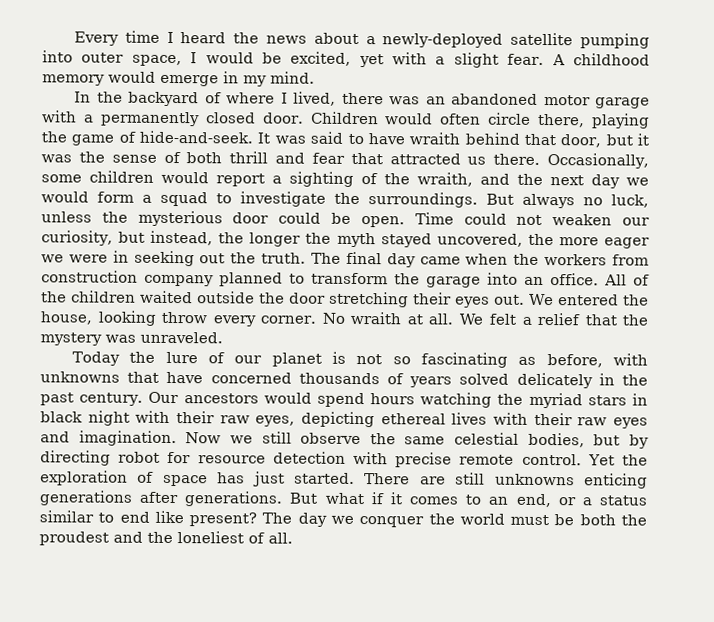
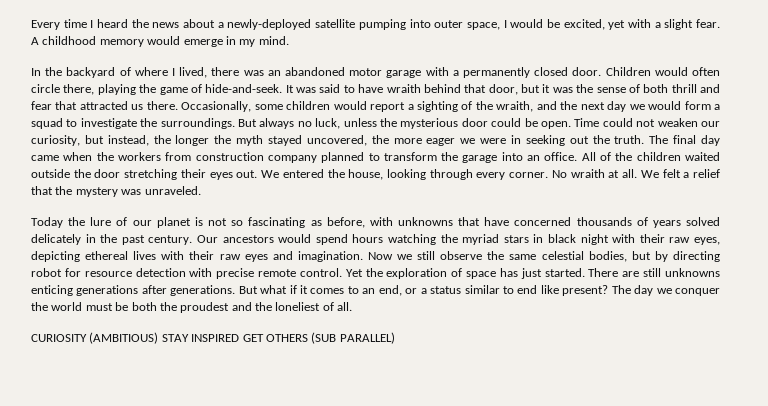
[161,311,208,324] throw -> [429,169,473,180] through
(293, 538) none -> [31,332,395,344] // CURIOSITY (AMBITIOUS) STAY INSPIRED GET OTHERS (SUB PARALLEL)

